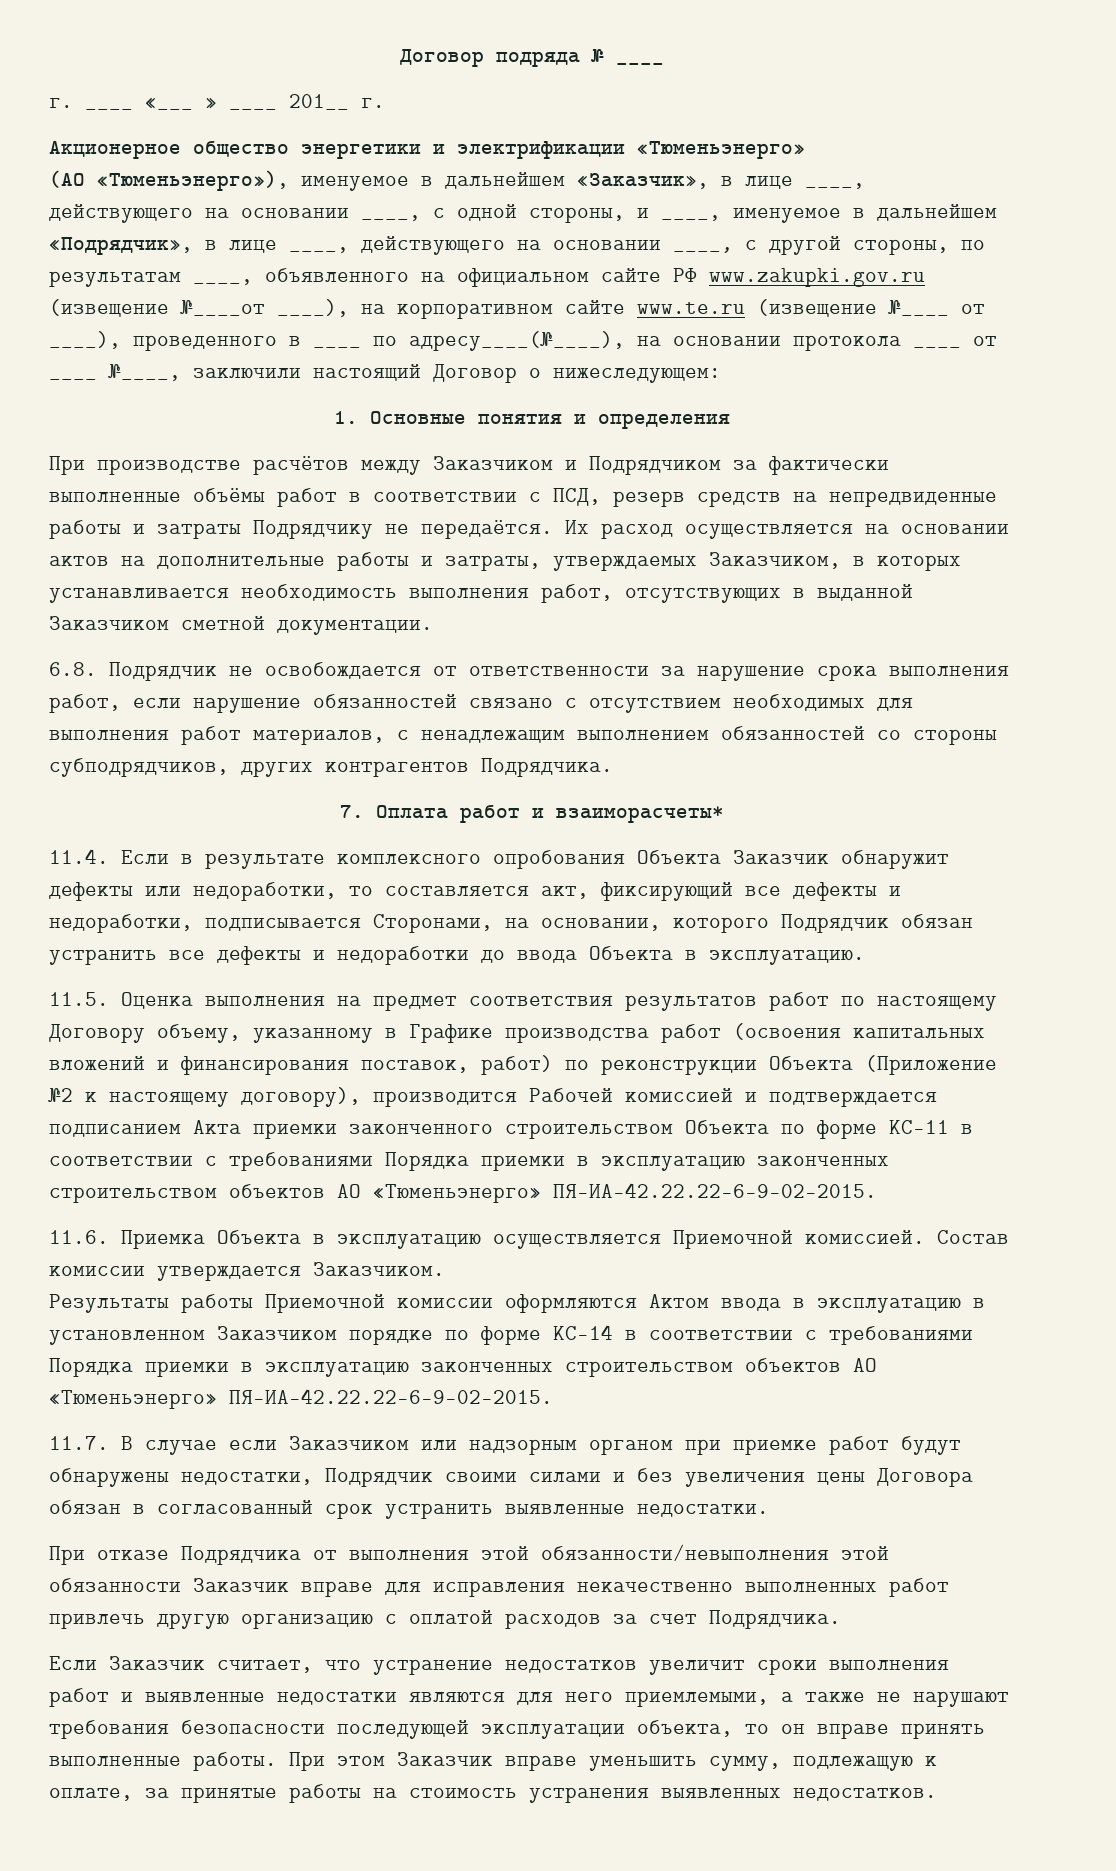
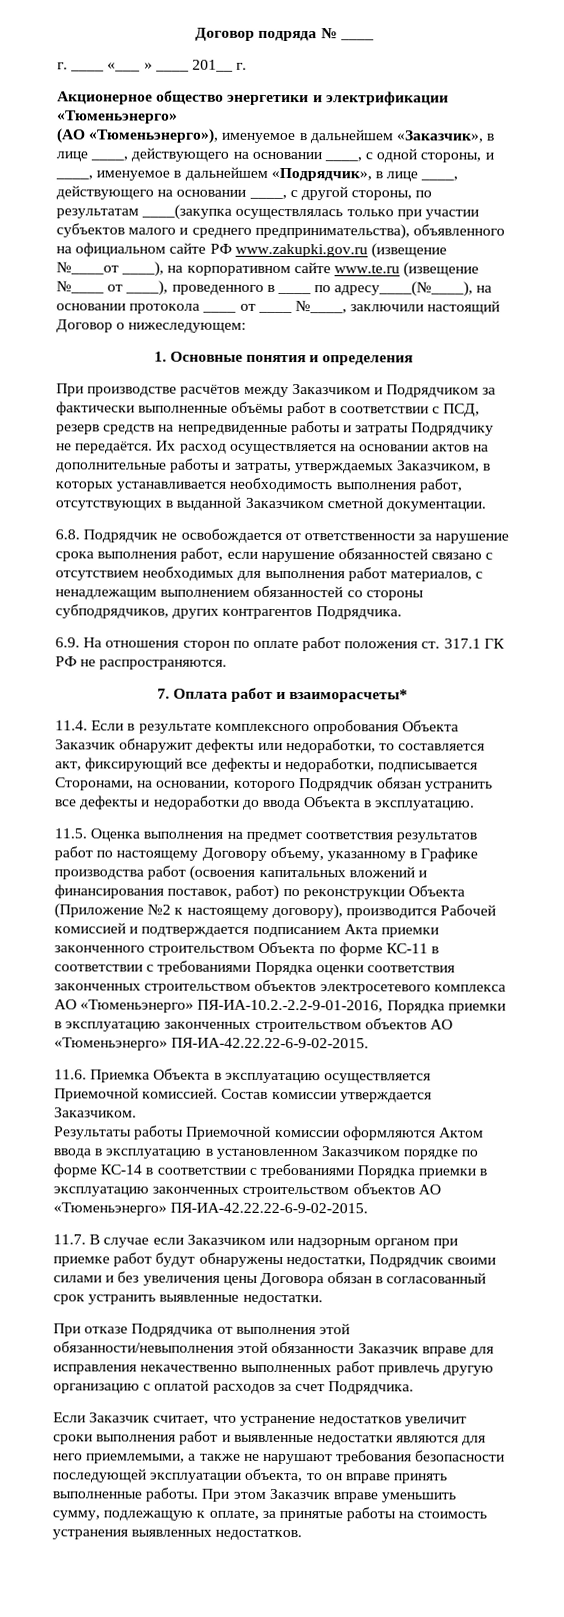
[193,279,253,285] ____, -> [141,204,479,220] [56,223,410,240] ____(закупка осуществлялась только при участии субъектов малого и среднего предпринимательства),
(613, 767) none -> [55,637,505,652] [55,656,228,670] // 6.9. На отношения сторон по оплате работ положения ст. 317.1 ГК РФ не распространяются.
(469, 1161) none -> [315,965,455,976] [54,979,506,995] [54,999,445,1014] оценки соответствия законченных строительством объектов электросетевого комплекса АО «Тюменьэнерго» ПЯ-ИА-10.2.-2.2-9-01-2016, Порядка

